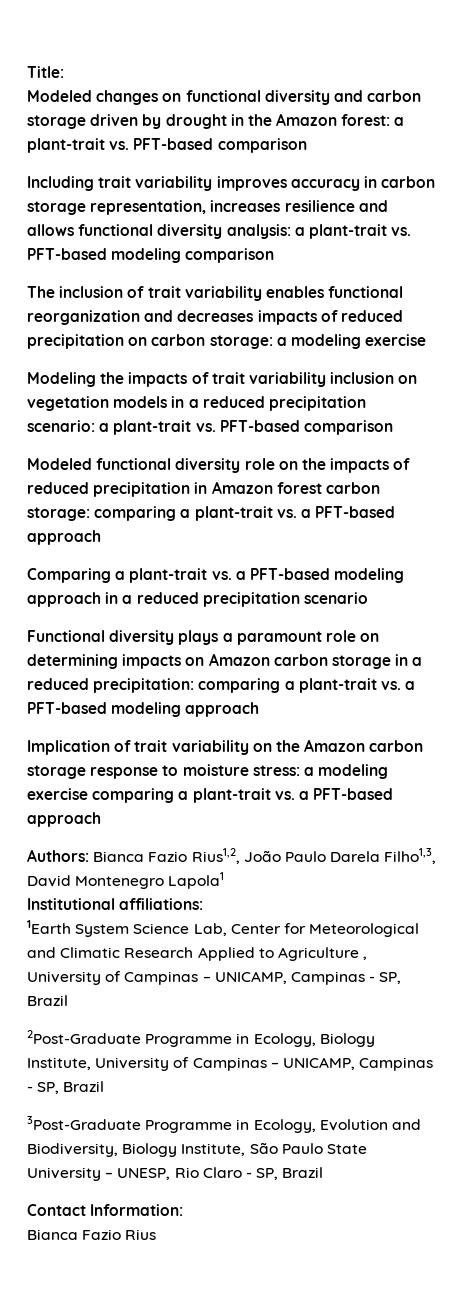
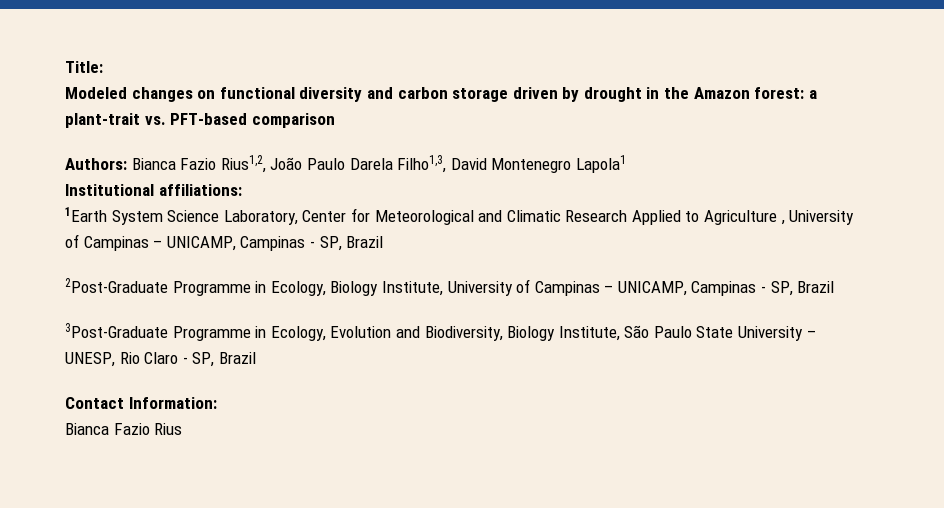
[27,176,436,191] [27,200,388,215] [27,224,412,239] [27,248,275,263] [27,286,404,301] [27,310,403,325] [27,334,427,349] [27,372,418,387] [27,396,366,411] [27,420,393,435] [27,458,411,473] [27,481,380,497] [27,506,396,521] [27,530,101,545] [27,568,405,583] [27,592,368,607] [27,630,380,645] [27,653,423,669] [27,678,416,693] [27,702,260,717] [27,739,424,755] [27,764,389,779] [27,788,394,803] [27,812,101,827] // Including trait variability improves accuracy in carbon storage representation, increases resilience and allows functional diversity analysis: a plant-trait vs. PFT-based modeling comparison // The inclusion of trait variability enables functional reorganization and decreases impacts of reduced precipitation on carbon storage: a modeling exercise // Modeling the impacts of trait variability inclusion on vegetation models in a reduced precipitation scenario: a plant-trait vs. PFT-based comparison // Modeled functional diversity role on the impacts of reduced precipitation in Amazon forest carbon storage: comparing a plant-trait vs. a PFT-based approach // Comparing a plant-trait vs. a PFT-based modeling approach in a reduced precipitation scenario // Functional diversity plays a paramount role on determining impacts on Amazon carbon storage in a reduced precipitation: comparing a plant-trait vs. a PFT-based modeling approach // Implication of trait variability on the Amazon carbon storage response to moisture stress: a modeling exercise comparing a plant-trait vs. a PFT-based approach -> (335, 120) none
[193,923,227,936] Lab, -> [223,210,298,225] Laboratory,

